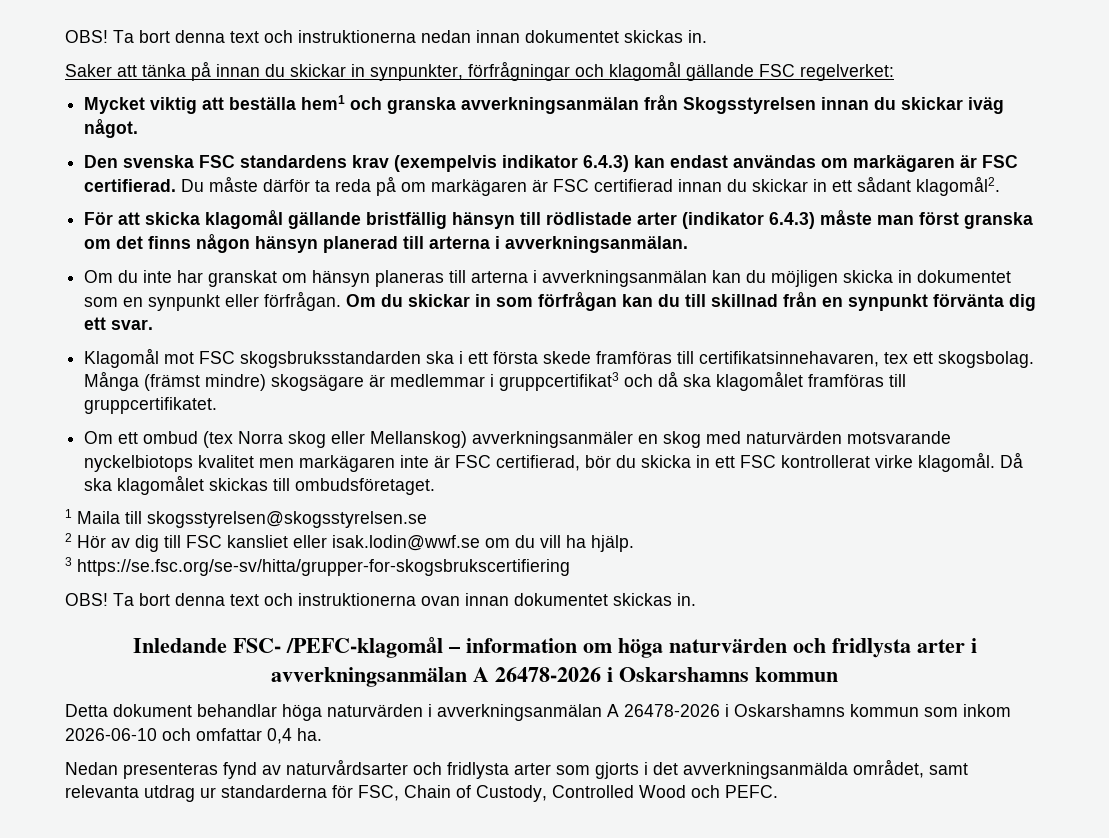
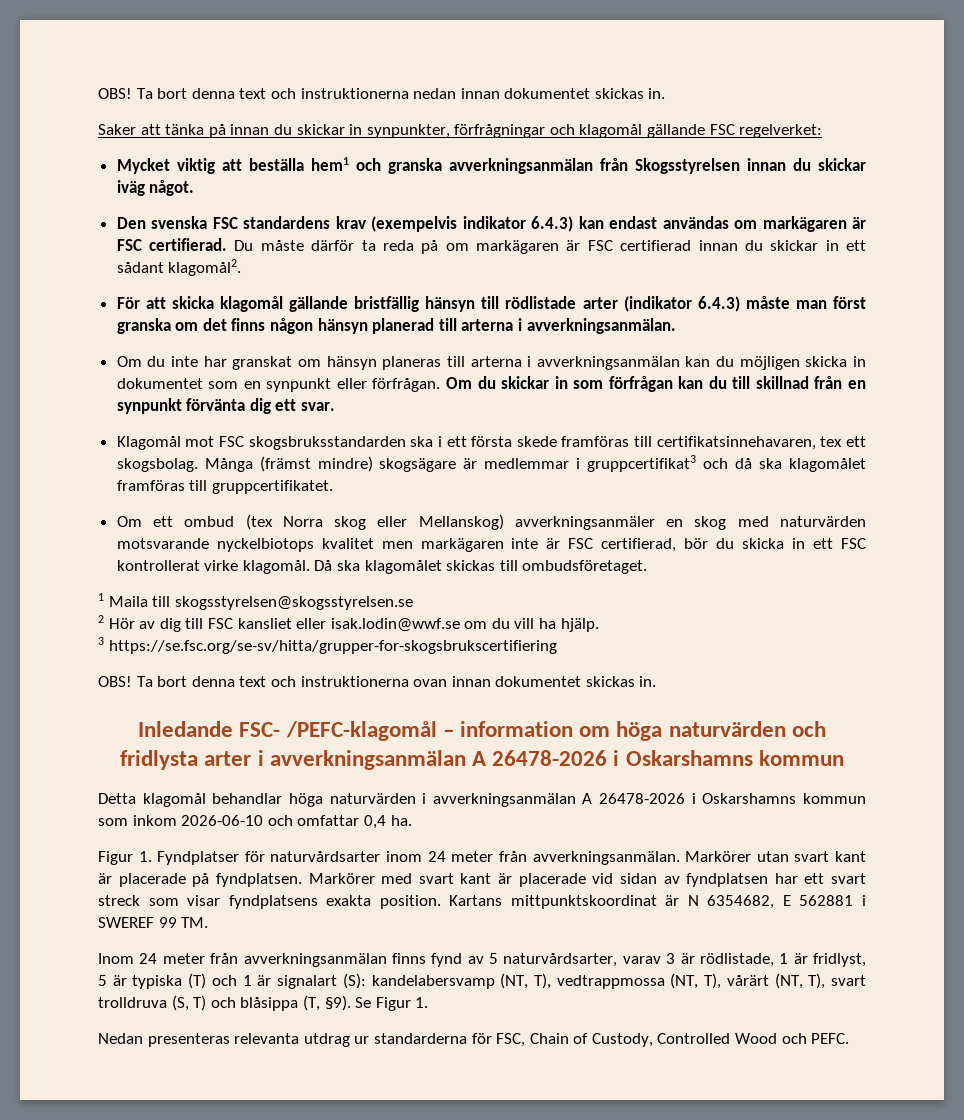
[113,704,192,717] dokument -> [142,793,206,807] klagomål
[65,759,968,779] Nedan presenteras fynd av naturvårdsarter och fridlysta arter som gjorts i det avverkningsanmälda området, samt -> [98,851,866,865] [98,873,866,887] [98,895,866,909] [98,917,209,928] [98,953,866,967] [98,973,866,989] [98,995,429,1011] [98,1033,230,1047] Figur 1. Fyndplatser för naturvårdsarter inom 24 meter från avverkningsanmälan. Markörer utan svart kant är placerade på fyndplatsen. Markörer med svart kant är placerade vid sidan av fyndplatsen har ett svart streck som visar fyndplatsens exakta position. Kartans mittpunktskoordinat är N 6354682, E 562881 i SWEREF 99 TM. // Inom 24 meter från avverkningsanmälan finns fynd av 5 naturvårdsarter, varav 3 är rödlistade, 1 är fridlyst, 5 är typiska (T) och 1 är signalart (S): kandelabersvamp (NT, T), vedtrappmossa (NT, T), vårärt (NT, T), svart trolldruva (S, T) och blåsippa (T, §9). Se Figur 1. // Nedan presenteras

